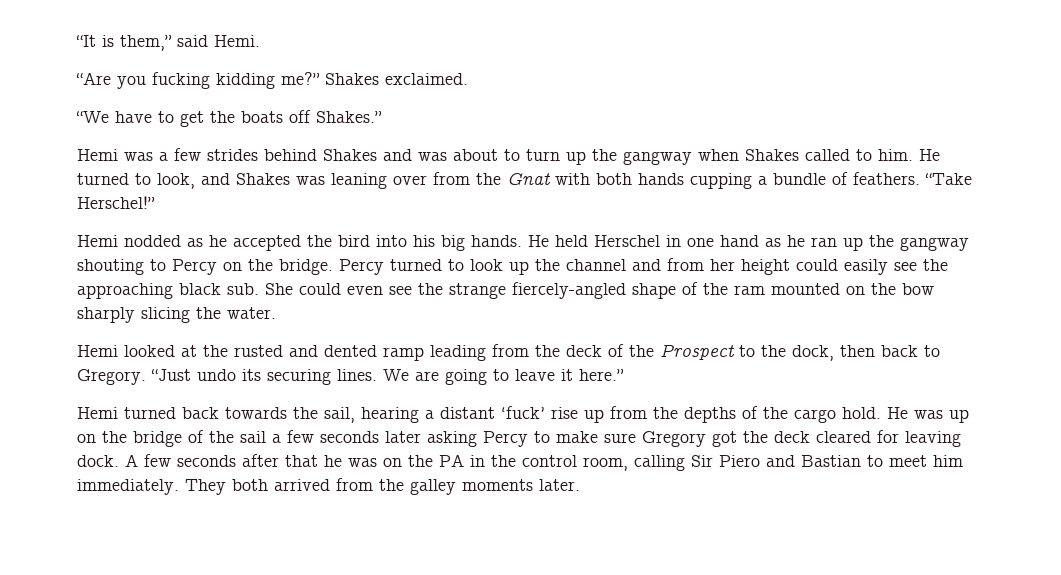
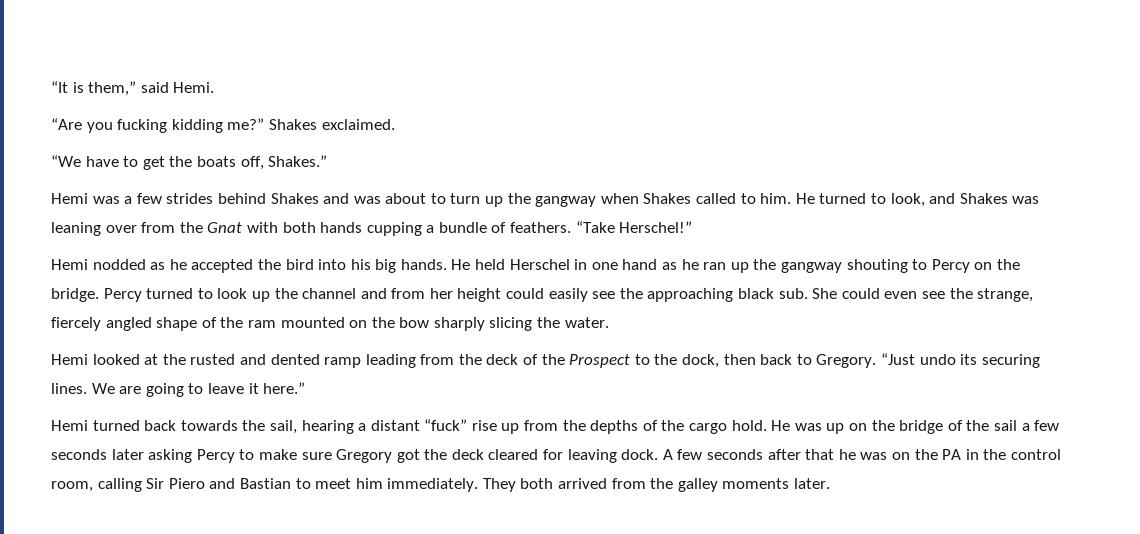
[289,110,311,123] off -> [240,156,264,170] off,
[449,282,626,299] strange fiercely-angled -> [977,288,1034,302] [51,317,152,331] strange, fiercely angled
[501,406,545,419] ‘fuck’ -> [424,419,468,431] “fuck”

